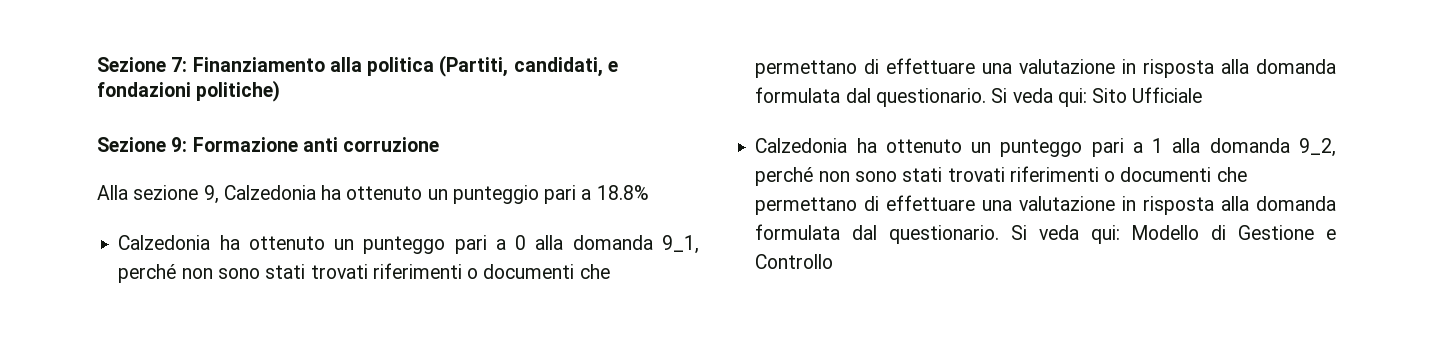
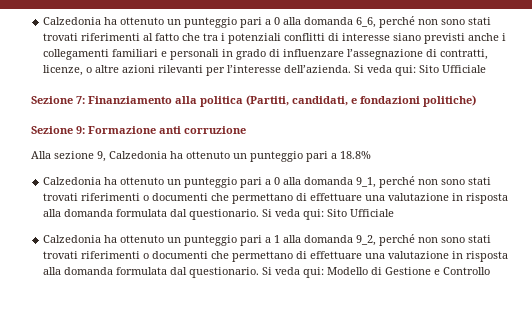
(97, 64) none -> [43,16,492,28] [43,33,507,44] [43,49,489,60] [43,65,487,76] Calzedonia ha ottenuto un punteggio pari a 0 alla domanda 6_6, perché non sono stati trovati riferimenti al fatto che tra i potenziali conflitti di interesse siano previsti anche i collegamenti familiari e personali in grado di influenzare l’assegnazione di contratti, licenze, o altre azioni rilevanti per l’interesse dell’azienda. Si veda qui: Sito Ufficiale //
[363,236,446,254] punteggo -> [184,177,238,188] punteggio
[1000,139,1083,157] punteggo -> [184,235,238,246] punteggio

